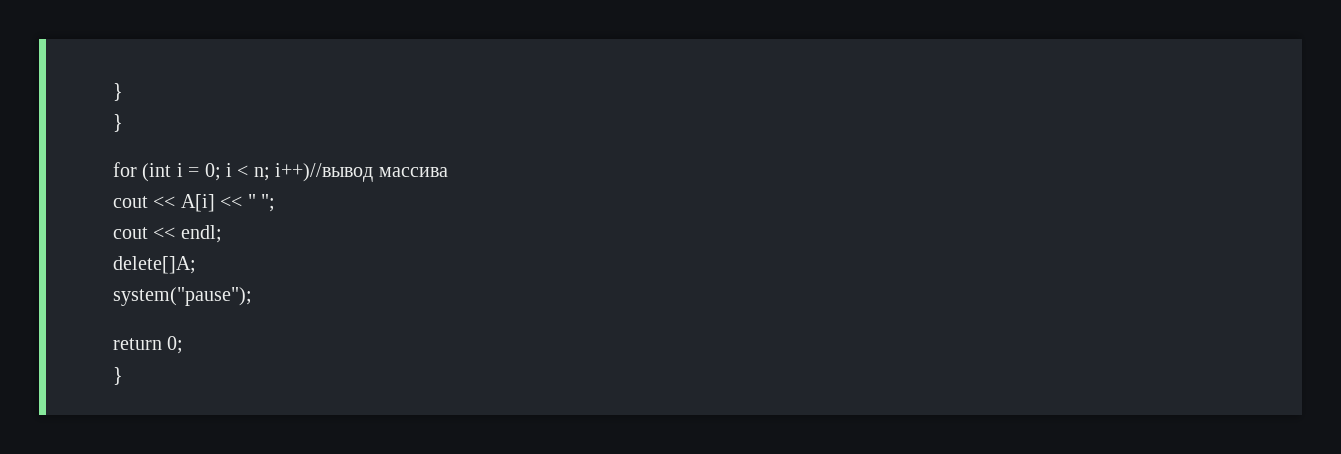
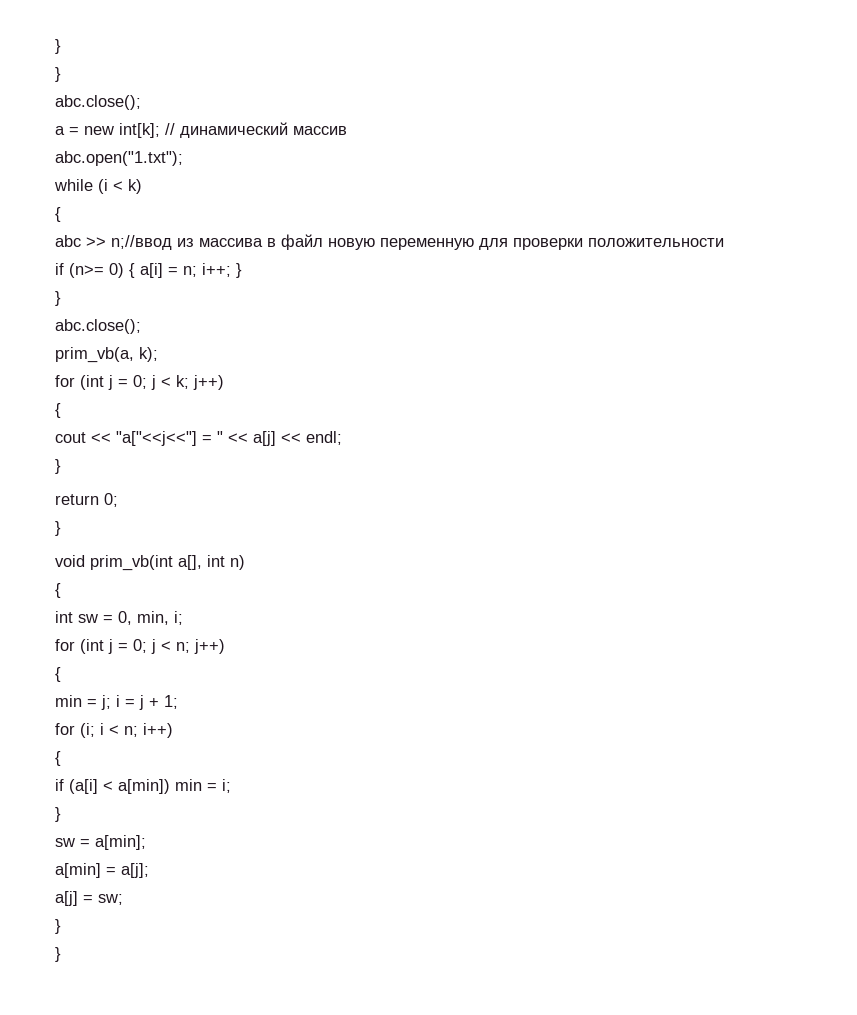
[113,83,123,101] [113,114,123,132] [113,162,448,182] [113,194,275,212] [113,227,148,239] } // } // for (int i = 0; i < n; i++)//вывод массива // cout << A[i] << " "; // cout -> [55,39,61,54] [55,67,61,82] [55,95,141,110] [55,122,347,138] [55,151,183,166] [54,179,142,194] [55,207,61,222] [55,234,724,250] [55,263,242,278] [55,291,61,306] [55,319,141,334] [55,347,158,363] [55,375,224,390] [55,403,61,418] [55,431,276,446] } // } // abc.close(); // a = new int[k]; // динамический массив // abc.open("1.txt"); // while (i < k) // { // abc >> n;//ввод из массива в файл новую переменную для проверки положительности // if (n>= 0) { a[i] = n; i++; } // } // abc.close(); // prim_vb(a, k); // for (int j = 0; j < k; j++) // { // cout << "a["<<j<<"] = " << a[j]
[113,256,196,274] [113,287,252,306] delete[]A; // system("pause"); -> [55,459,61,474] }
(123, 376) none -> [55,555,245,571] [55,583,61,598] [55,611,183,625] [55,639,225,654] [55,667,61,682] [55,695,178,710] [55,723,173,738] [55,751,61,766] [55,779,231,794] [55,807,61,822] [55,835,146,850] [55,863,149,878] [55,891,123,906] [55,919,61,934] [55,947,61,962] // void prim_vb(int a[], int n) // { // int sw = 0, min, i; // for (int j = 0; j < n; j++) // { // min = j; i = j + 1; // for (i; i < n; i++) // { // if (a[i] < a[min]) min = i; // } // sw = a[min]; // a[min] = a[j]; // a[j] = sw; // } // }

